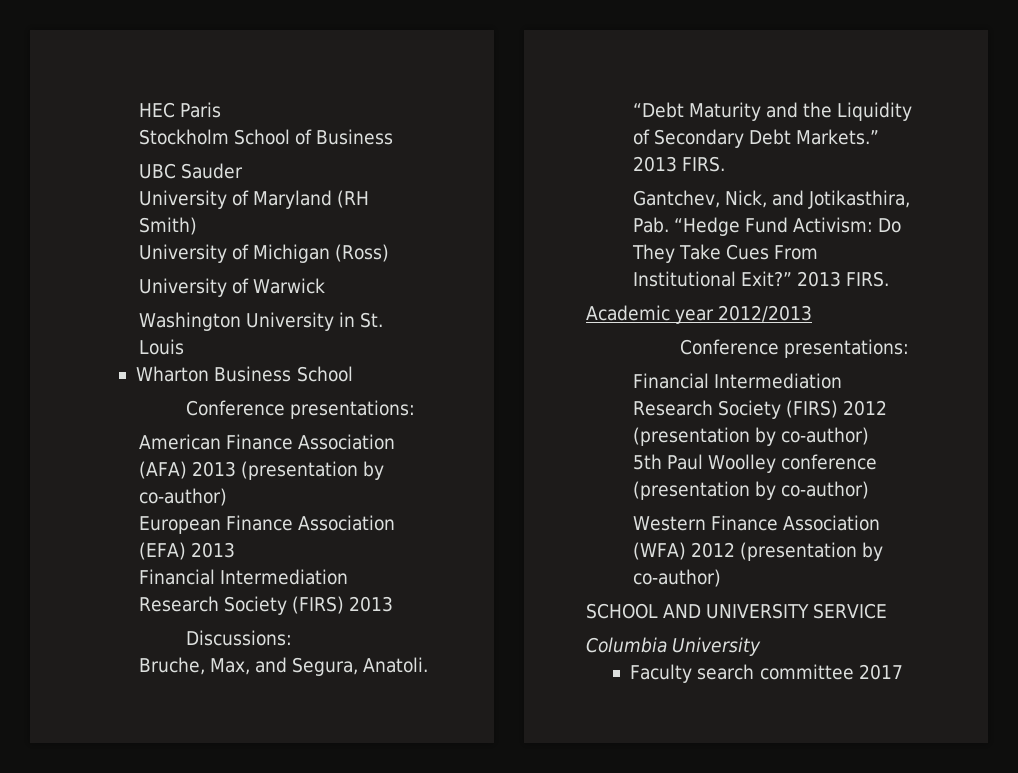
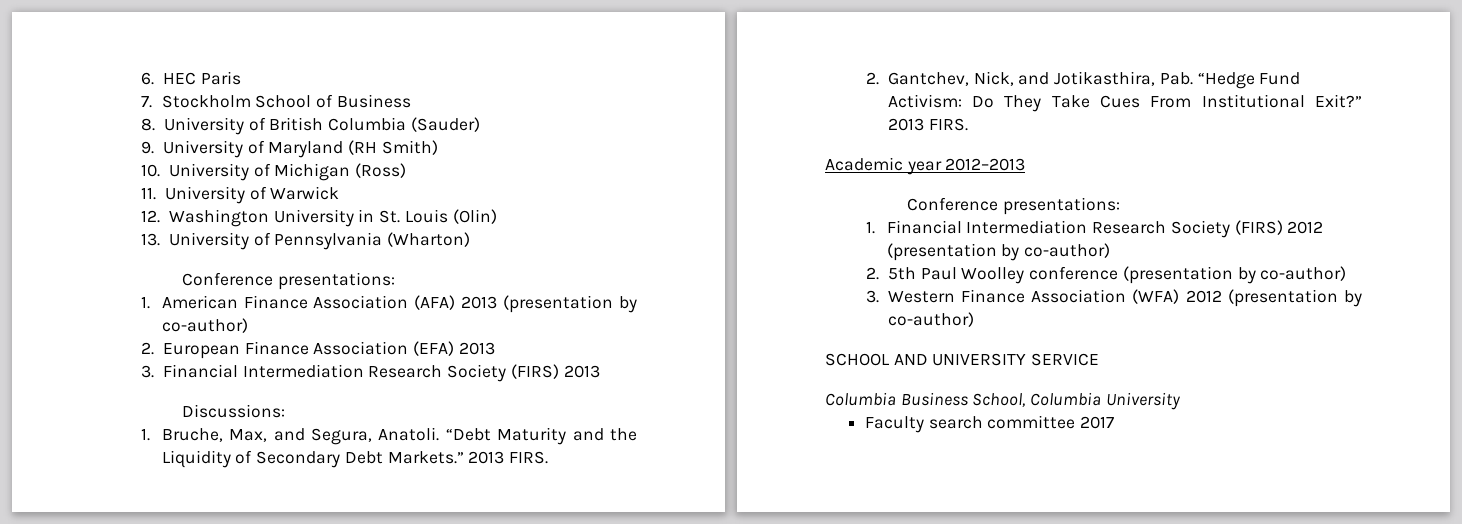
(138, 110) none -> [141,72,155,85] 6.
(221, 110) none -> [141,96,153,108] 7.
[138,163,243,179] UBC Sauder // -> [141,117,480,135] [141,141,155,154] 8. University of British Columbia (Sauder) // 9.
(197, 226) none -> [141,164,161,177] 10.
(390, 253) none -> [141,187,157,200] 11.
(326, 286) none -> [141,210,161,223] 12.
[136,366,353,382] [185,400,415,419] // Wharton Business School // Conference presentations: // -> [452,209,497,224] [141,232,471,250] [182,272,395,290] [141,296,151,309] (Olin) // 13. University of Pennsylvania (Wharton) // Conference presentations: // 1.
(227, 497) none -> [141,342,155,355] 2.
(235, 550) none -> [141,365,155,378] 3.
(292, 638) none -> [141,428,151,441] 1.
(725, 164) none -> [866,72,880,85] 2.
[718,305,813,322] [679,339,909,358] 2012/2013 // Conference presentations: // -> [945,158,1026,171] [907,197,1120,215] [866,221,876,234] 2012–2013 // Conference presentations: // 1.
(870, 436) none -> [866,267,880,280] 2.
(870, 490) none -> [866,290,880,303] 3.
(667, 645) none -> [900,392,1102,407] Business School, Columbia

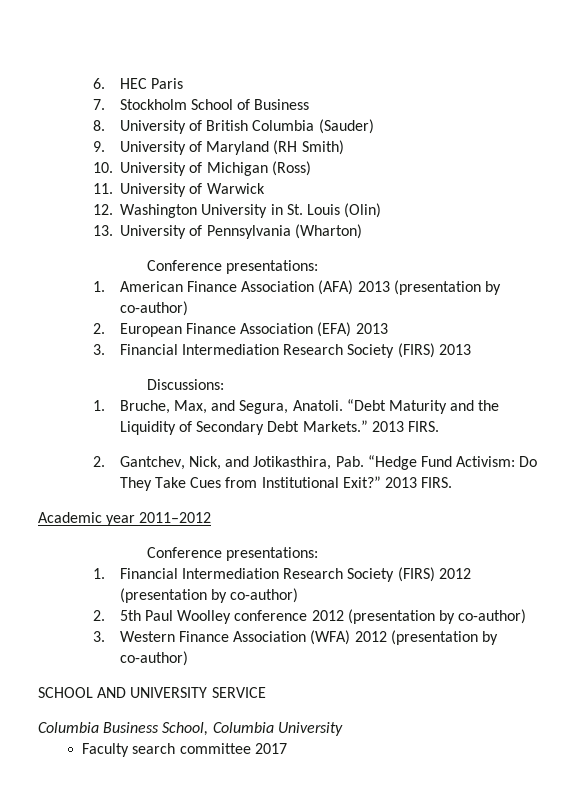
[1150,96,1192,108] From -> [225,477,258,488] from
[945,158,1026,171] 2012–2013 -> [139,512,212,523] 2011–2012
(1119, 273) none -> [311,610,344,621] 2012

